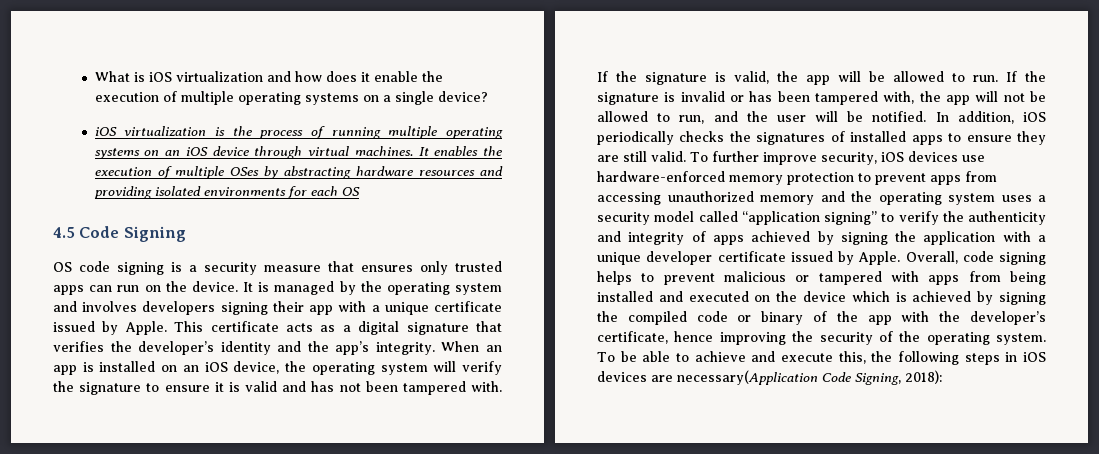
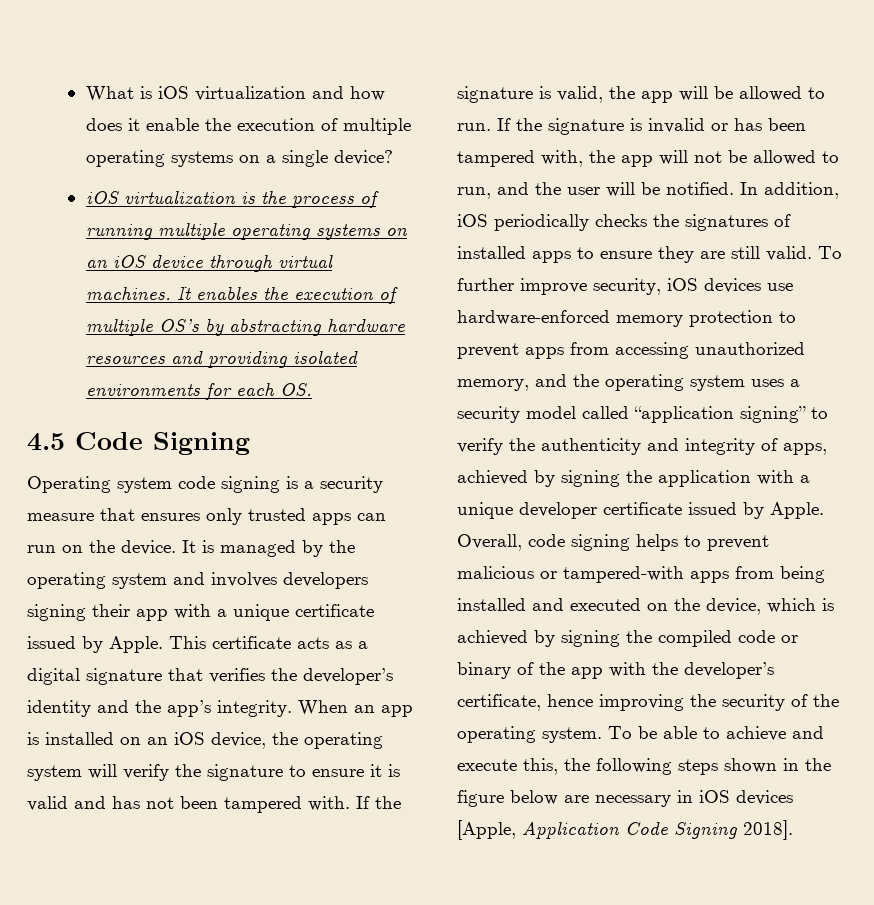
[230,167,260,176] OSes -> [158,319,199,332] OS’s
[341,187,360,196] OS -> [279,383,312,396] OS.
[53,262,72,272] OS -> [27,476,172,493] Operating system
[760,195,814,205] memory -> [457,379,529,391] memory,
[712,235,744,245] apps -> [783,443,827,455] apps,
[818,271,919,285] tampered with -> [563,566,684,583] tampered-with
[803,291,846,302] device -> [706,598,761,615] device,
[1005,352,1046,362] [597,370,942,385] in iOS devices are necessary(Application Code Signing, 2018): -> [724,758,831,773] [457,790,793,807] [457,820,793,840] shown in the figure below are necessary in iOS devices [Apple, Application Code Signing 2018].

